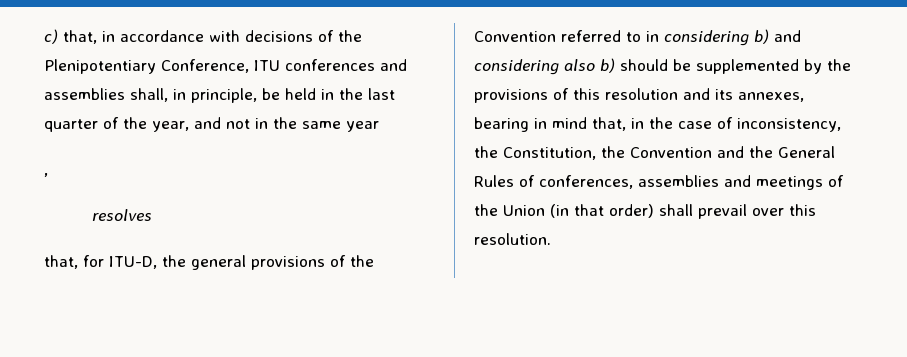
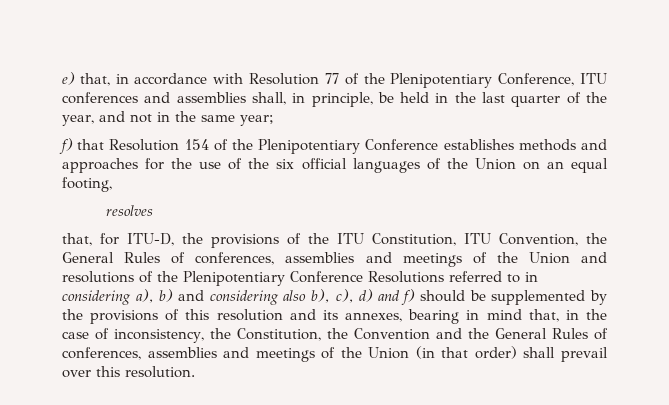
[44,29,58,44] c) -> [62,72,75,85] e)
[245,30,313,42] decisions -> [249,73,339,85] Resolution 77
[346,121,379,132] [44,173,48,177] year // , -> [240,115,274,126] [59,138,607,154] [62,158,608,173] [62,177,112,192] year; // f) that Resolution 154 of the Plenipotentiary Conference establishes methods and approaches for the use of the six official languages of the Union on an equal footing,
[191,255,246,270] general -> (203, 238) none
[474,31,556,42] Convention -> [337,233,607,246] [62,252,608,267] [62,271,444,286] ITU Constitution, ITU Convention, the General Rules of conferences, assemblies and meetings of the Union and resolutions of the Plenipotentiary Conference Resolutions
(749, 38) none -> [135,289,154,303] a),
[600,58,615,73] b) -> [310,289,416,305] b), c), d) and f)

